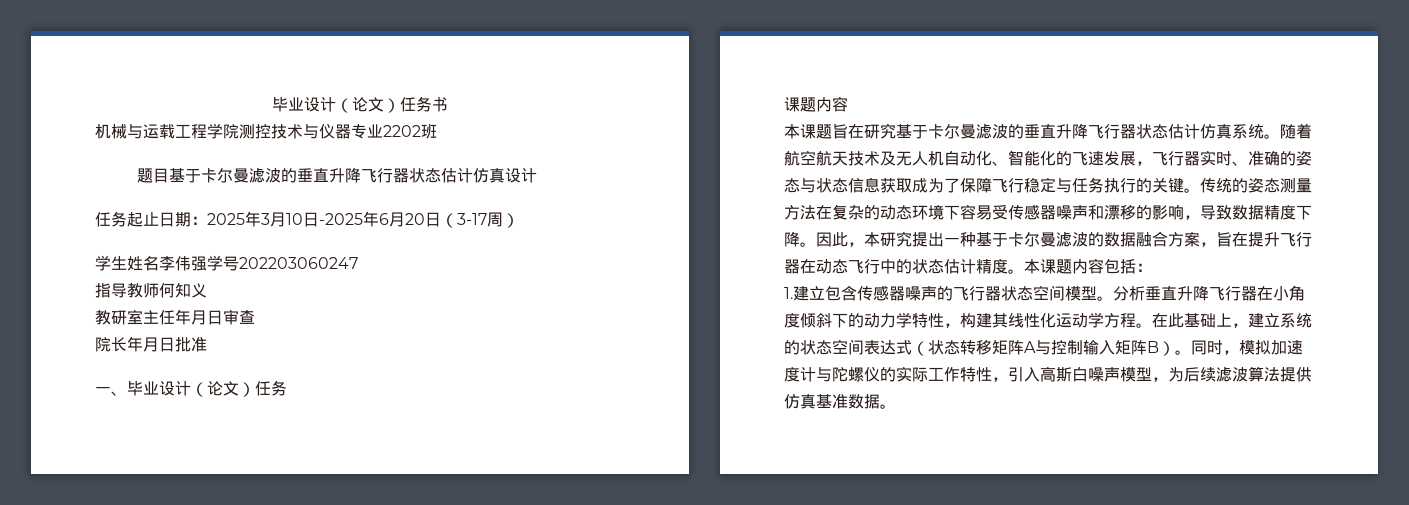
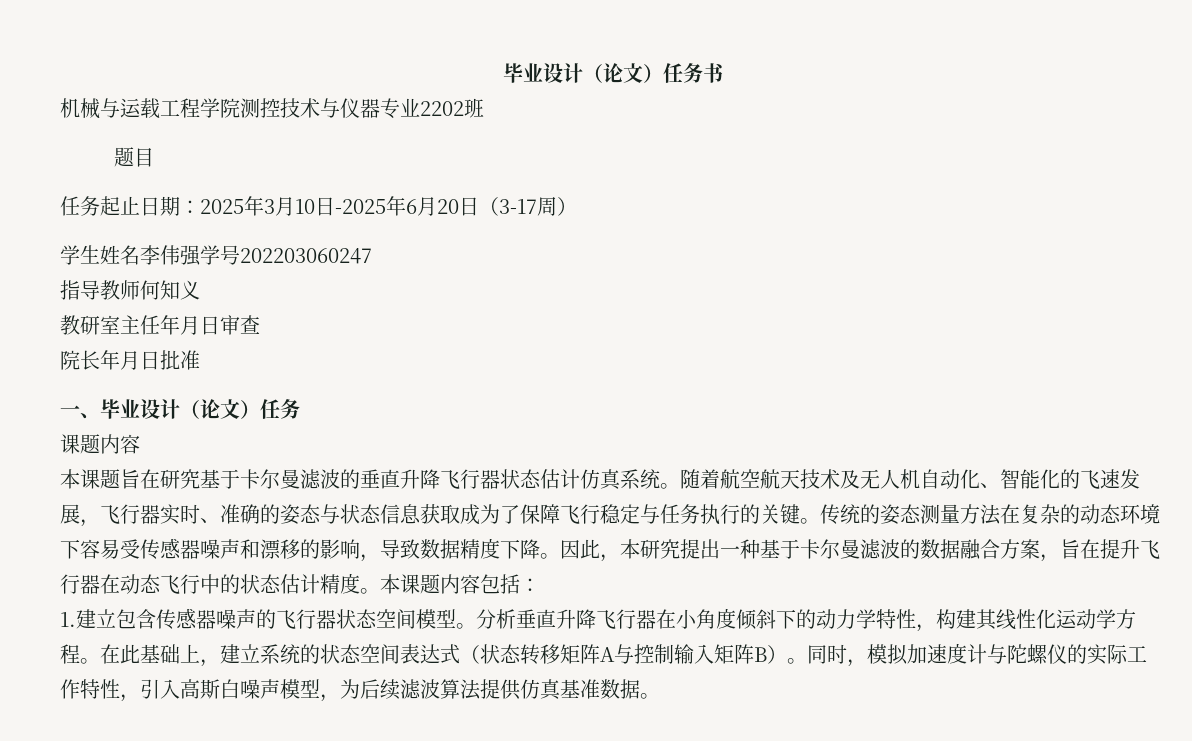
[169,167,538,183] 基于卡尔曼滤波的垂直升降飞行器状态估计仿真设计 -> (154, 157) none

